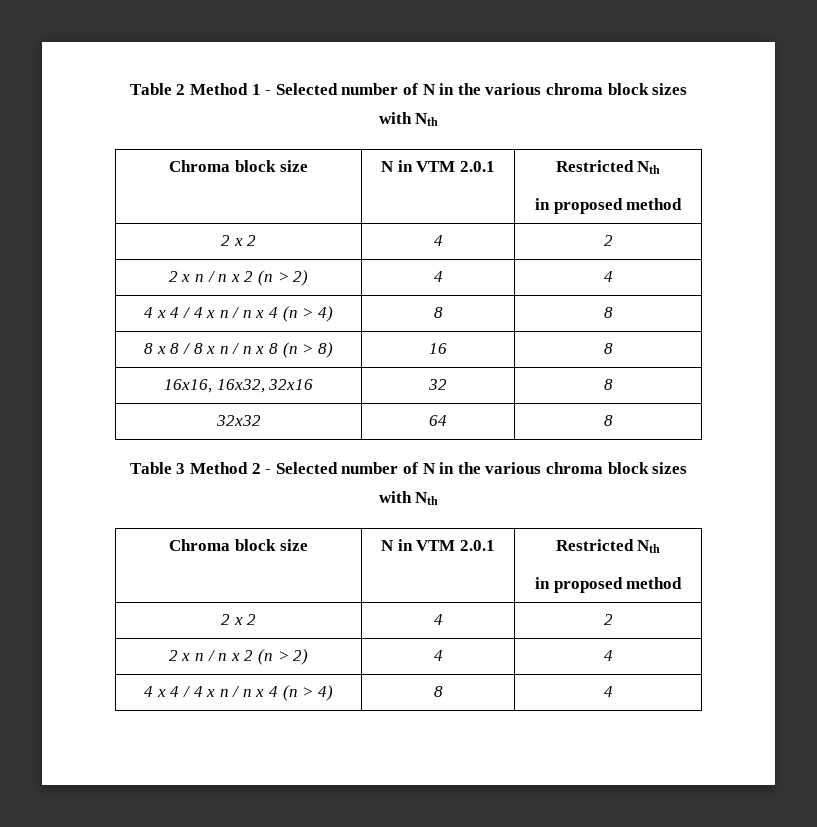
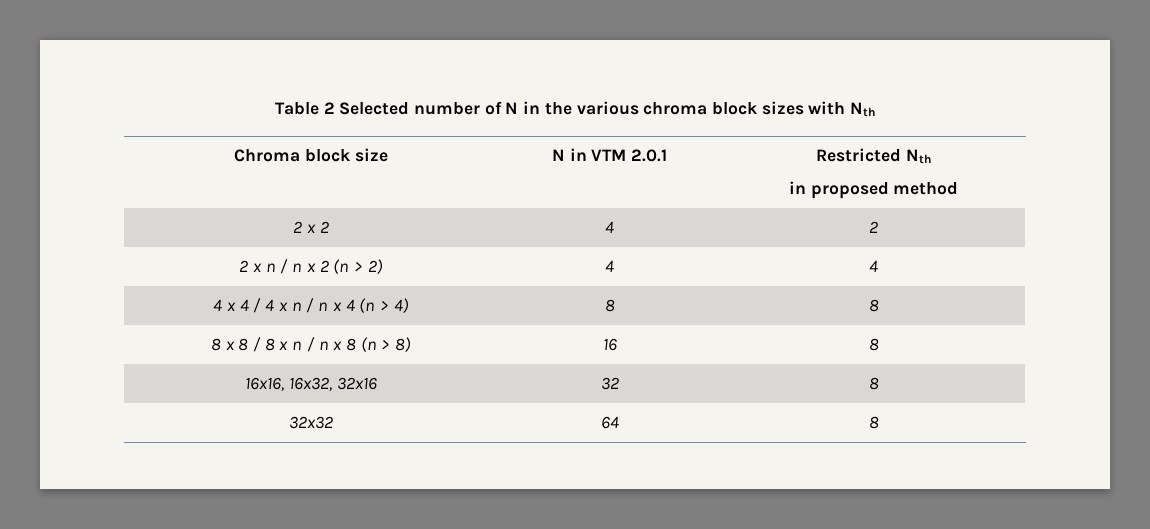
[190,83,272,95] Method 1 - -> (335, 108) none
[129,462,688,474] [378,491,439,505] [169,539,308,551] [381,539,495,551] [555,539,661,553] [534,577,683,593] [220,614,257,625] [433,614,443,625] [603,614,613,625] [168,649,309,665] [433,650,443,661] [603,650,613,661] [144,685,333,701] [433,686,443,697] [603,686,613,697] // Table 3 Method 2 - Selected number of N in the various chroma block sizes with Nth // Chroma block size | N in VTM 2.0.1 | Restricted Nth // in proposed method // 2 x 2 | 4 | 2 // 2 x n / n x 2 (n > 2) | 4 | 4 // 4 x 4 / 4 x n / n x 4 (n > 4) | 8 | 4 -> (879, 422) none

